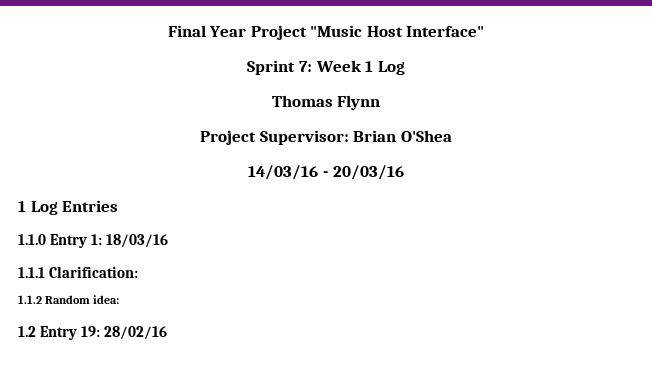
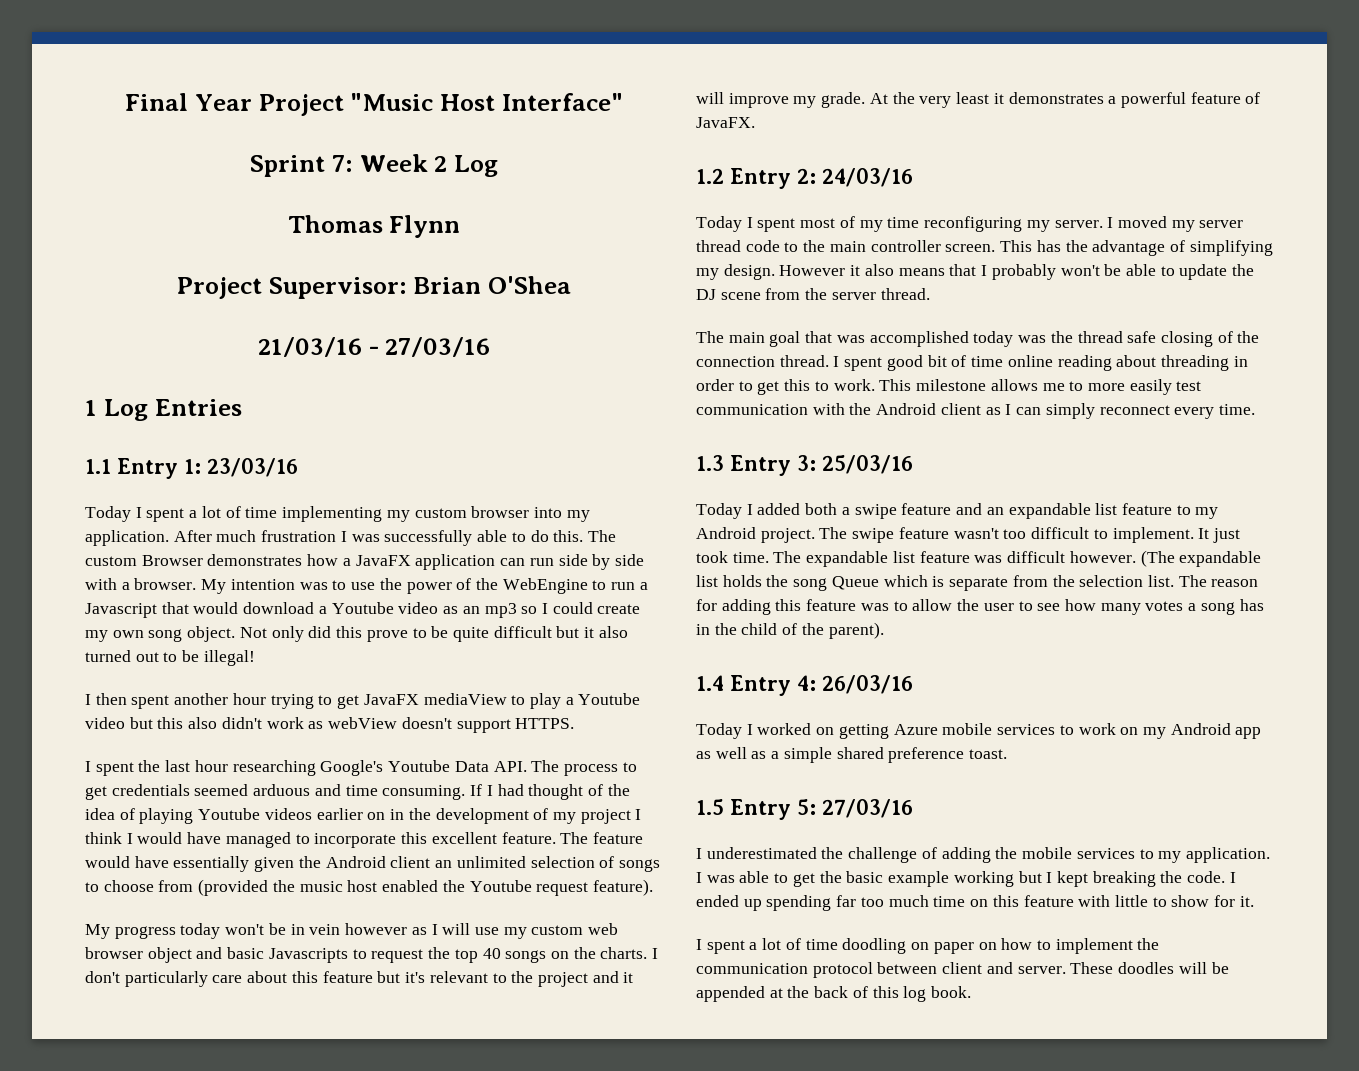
[365,61,374,72] 1 -> [434,156,448,172] 2
[248,165,404,180] 14/03/16 - 20/03/16 -> [257,337,491,357] 21/03/16 - 27/03/16
[18,234,46,245] 1.1.0 -> [85,459,111,474] 1.1
[106,234,169,248] [18,266,139,278] [18,295,120,304] [18,326,168,340] 18/03/16 // 1.1.1 Clarification: // 1.1.2 Random idea: // 1.2 Entry 19: 28/02/16 -> [207,458,298,477] [85,506,590,522] [85,530,616,546] [85,554,644,570] [85,578,648,594] [85,602,641,618] [85,626,628,642] [85,650,255,666] [85,693,641,709] [85,717,575,733] [85,760,637,776] [85,784,630,800] [85,808,642,824] [85,832,643,848] [85,856,660,872] [85,879,653,896] [85,923,619,939] [85,947,659,963] [85,971,634,987] [696,92,1261,108] [696,117,755,128] [696,168,913,189] [696,216,1244,232] [696,240,1273,256] [696,264,1255,280] [696,288,930,300] [696,331,1260,347] [696,355,1248,371] [696,379,1202,395] [696,403,1255,419] [696,455,913,476] [696,503,1219,519] [696,527,1240,543] [696,550,1262,567] [696,575,1259,591] [696,599,1264,615] [696,622,884,639] [696,675,913,696] [696,723,1262,739] [696,747,1008,763] [696,799,913,820] [696,847,1270,863] [696,871,1236,887] [696,895,1254,911] [696,938,1160,954] [696,962,1229,978] [696,986,972,1002] 23/03/16 // Today I spent a lot of time implementing my custom browser into my application. After much frustration I was successfully able to do this. The custom Browser demonstrates how a JavaFX application can run side by side with a browser. My intention was to use the power of the WebEngine to run a Javascript that would download a Youtube video as an mp3 so I could create my own song object. Not only did this prove to be quite difficult but it also turned out to be illegal! // I then spent another hour trying to get JavaFX mediaView to play a Youtube video but this also didn't work as webView doesn't support HTTPS. // I spent the last hour researching Google's Youtube Data API. The process to get credentials seemed arduous and time consuming. If I had thought of the idea of playing Youtube videos earlier on in the development of my project I think I would have managed to incorporate this excellent feature. The feature would have essentially given the Android client an unlimited selection of songs to choose from (provided the music host enabled the Youtube request feature). // My progress today won't be in vein however as I will use my custom web browser object and basic Javascripts to request the top 40 songs on the charts. I don't particularly care about this feature but it's relevant to the project and it will improve my grade. At the very least it demonstrates a powerful feature of JavaFX. // 1.2 Entry 2: 24/03/16 // Today I spent most of my time reconfiguring my server. I moved my server thread code to the main controller screen. This has the advantage of simplifying my design. However it also means that I probably won't be able to update the DJ scene from the server thread. // The main goal that was accomplished today was the thread safe closing of the connection thread. I spent good bit of time online reading about threading in order to get this to work. This milestone allows me to more easily test communication with the Android client as I can simply reconnect every time. // 1.3 Entry 3: 25/03/16 // Today I added both a swipe feature and an expandable list feature to my Android project. The swipe feature wasn't too difficult to implement. It just took time. The expandable list feature was difficult however. (The expandable list holds the song Queue which is separate from the selection list. The reason for adding this feature was to allow the user to see how many votes a song has in the child of the parent). // 1.4 Entry 4: 26/03/16 // Today I worked on getting Azure mobile services to work on my Android app as well as a simple shared preference toast. // 1.5 Entry 5: 27/03/16 // I underestimated the challenge of adding the mobile services to my application. I was able to get the basic example working but I kept breaking the code. I ended up spending far too much time on this feature with little to show for it. // I spent a lot of time doodling on paper on how to implement the communication protocol between client and server. These doodles will be appended at the back of this log book.

